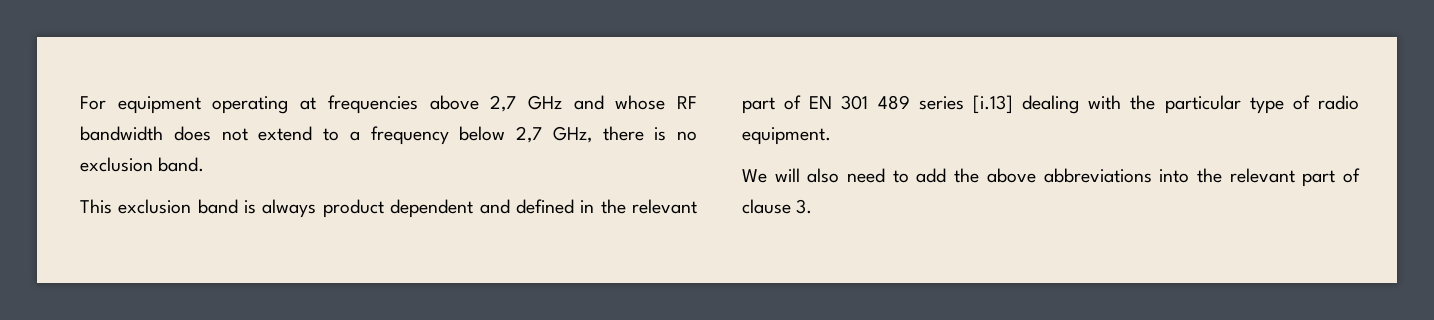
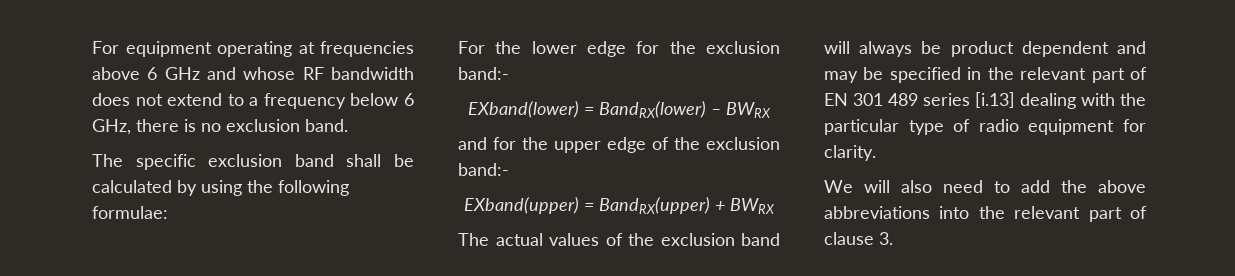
[490,95,517,112] 2,7 -> [147,67,158,80] 6
[516,126,542,143] 2,7 -> [404,93,414,106] 6
[80,199,574,218] This exclusion band is always product dependent and defined -> [92,154,414,170] [92,180,349,196] [92,206,168,219] [458,41,780,57] [458,67,509,80] [468,101,771,118] [458,137,780,153] [458,163,509,176] [464,197,775,214] [458,233,780,246] [824,41,1146,57] [824,67,961,83] The specific exclusion band shall be calculated by using the following formulae: // For the lower edge for the exclusion band:- // EXband(lower) = BandRX(lower) – BWRX // and for the upper edge of the exclusion band:- // EXband(upper) = BandRX(upper) + BWRX // The actual values of the exclusion band will always be product dependent and may be specified
[742,127,831,145] equipment. -> [1028,119,1146,135] [824,145,876,161] equipment for clarity.

